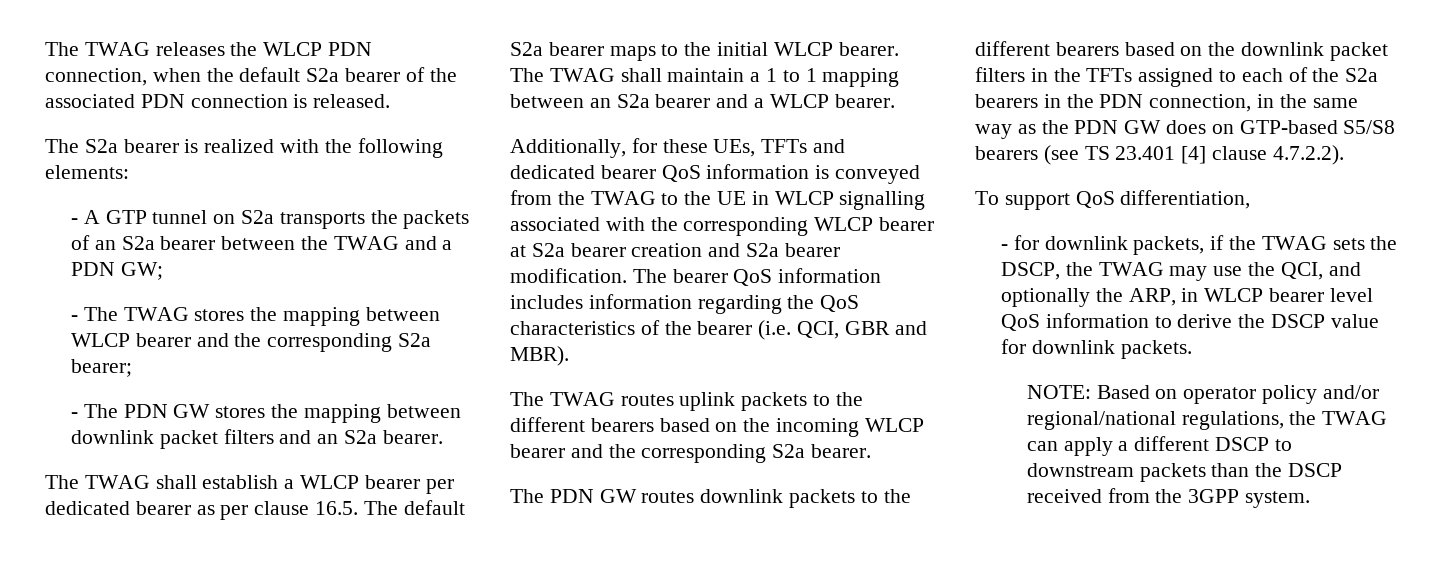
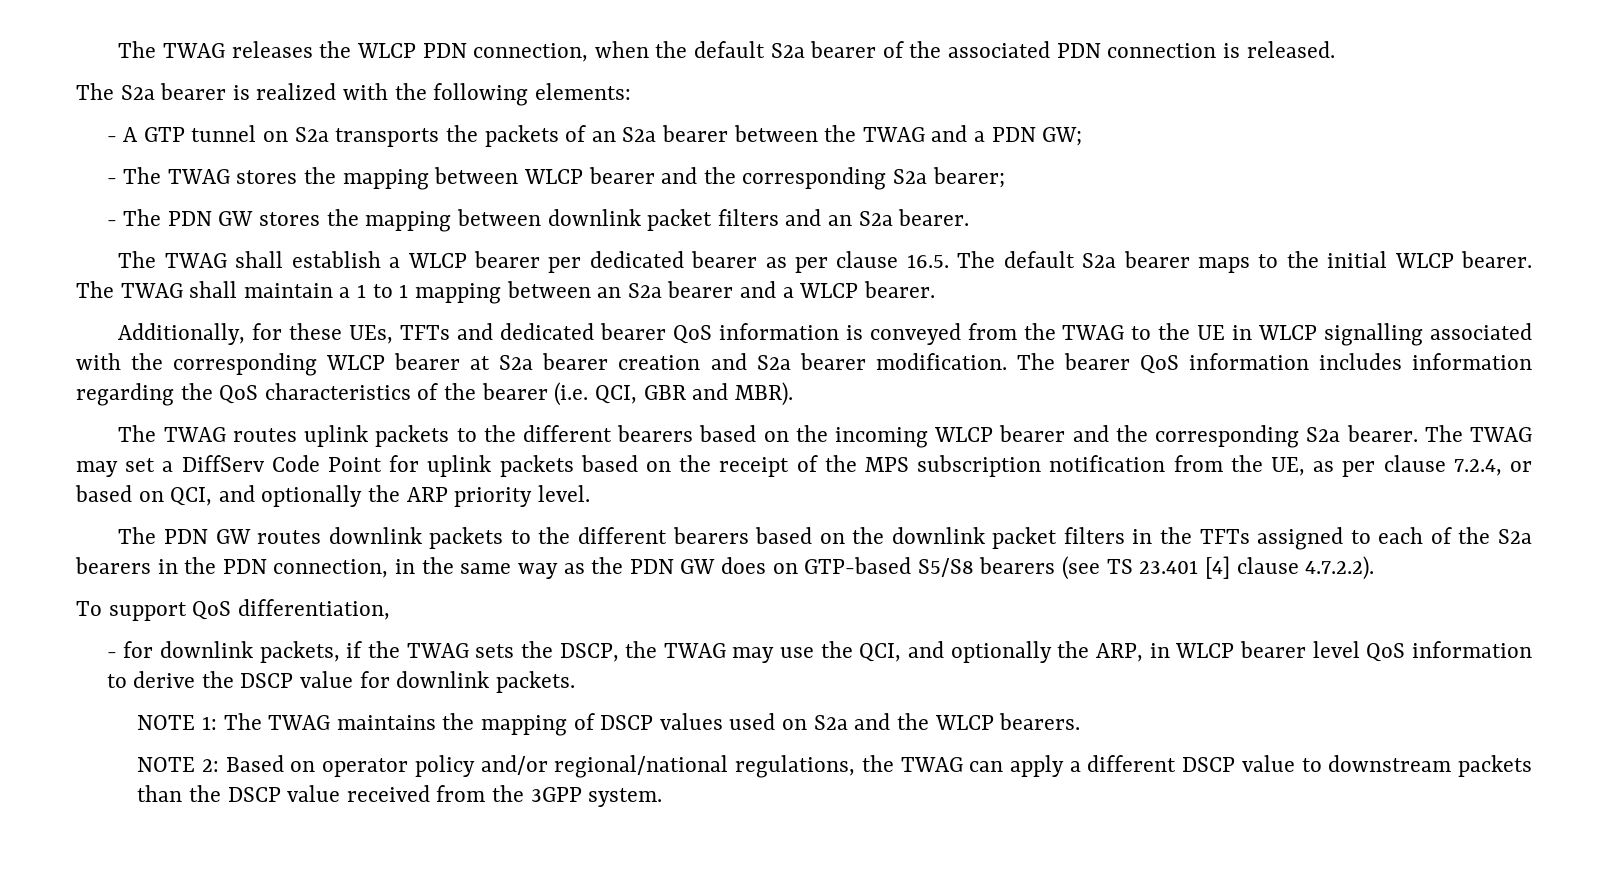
(872, 451) none -> [1424,425,1533,442] [76,455,1533,477] [75,485,590,507] The TWAG may set a DiffServ Code Point for uplink packets based on the receipt of the MPS subscription notification from the UE, as per clause 7.2.4, or based on QCI, and optionally the ARP priority level.
[1026,385,1091,399] NOTE: -> [137,713,1081,736] [137,757,219,772] NOTE 1: The TWAG maintains the mapping of DSCP values used on S2a and the WLCP bearers. // NOTE 2:
(1270, 444) none -> [1241,755,1295,772] value
(1343, 470) none -> [287,785,341,802] value

